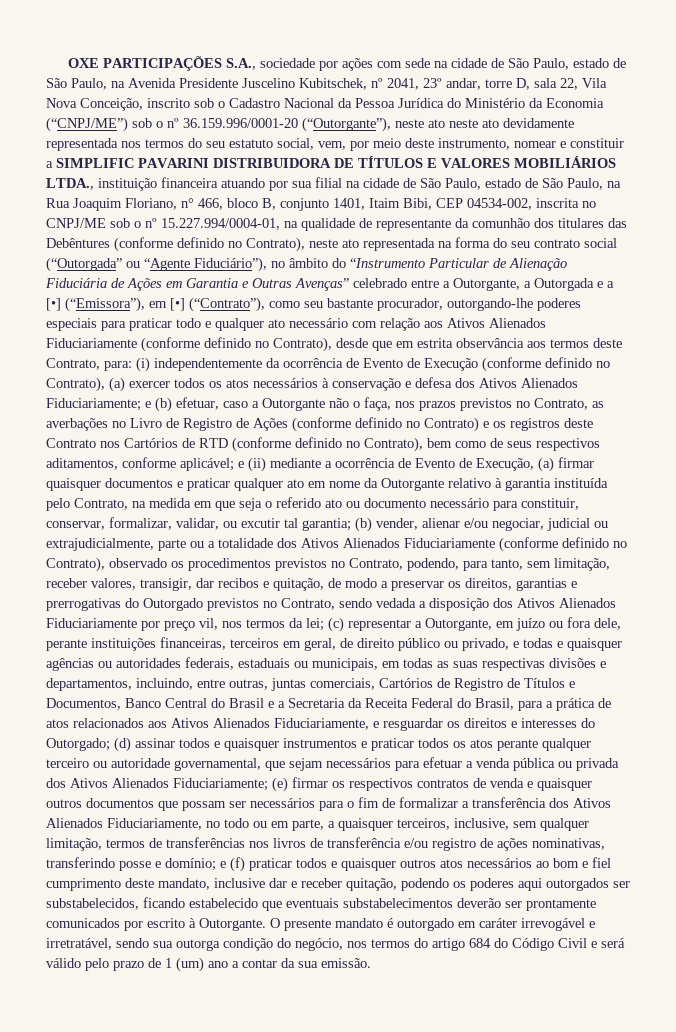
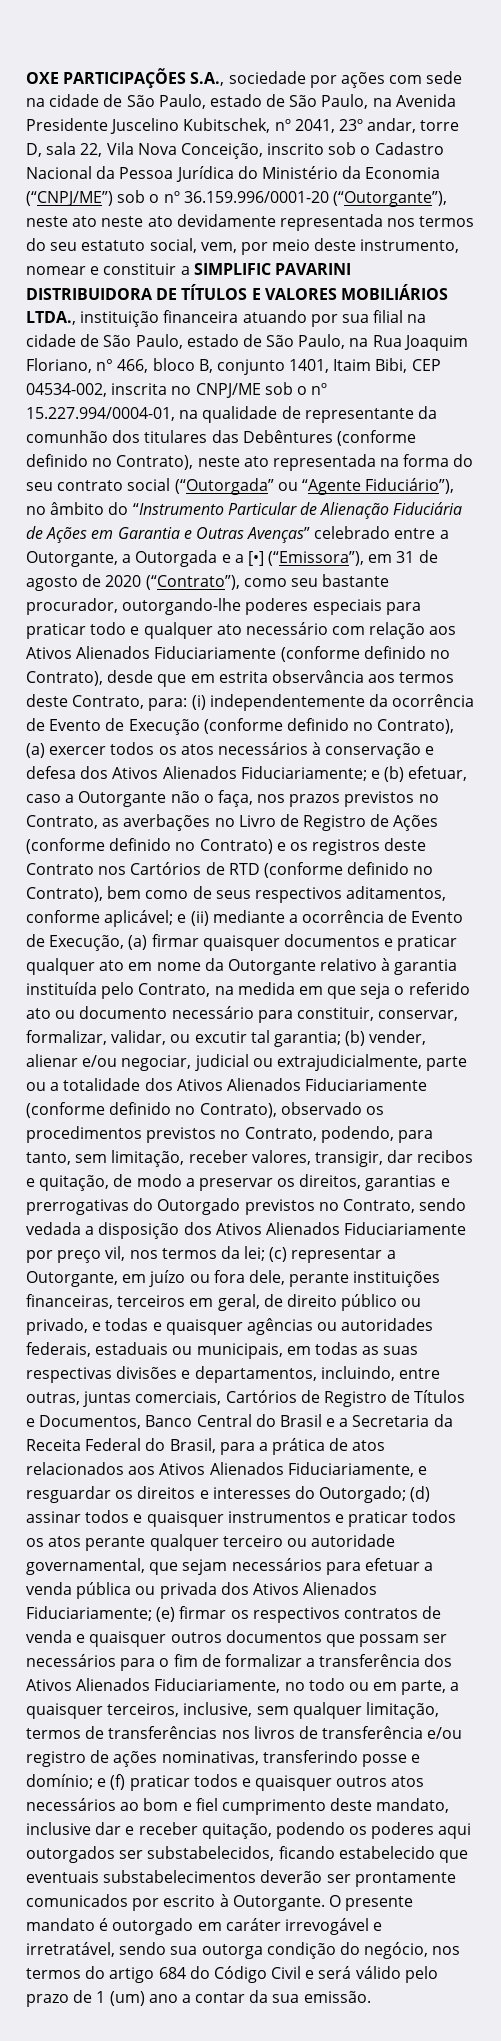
[170,298,185,311] [•] -> [396,550,438,563] [26,574,142,591] 31 de agosto de 2020

